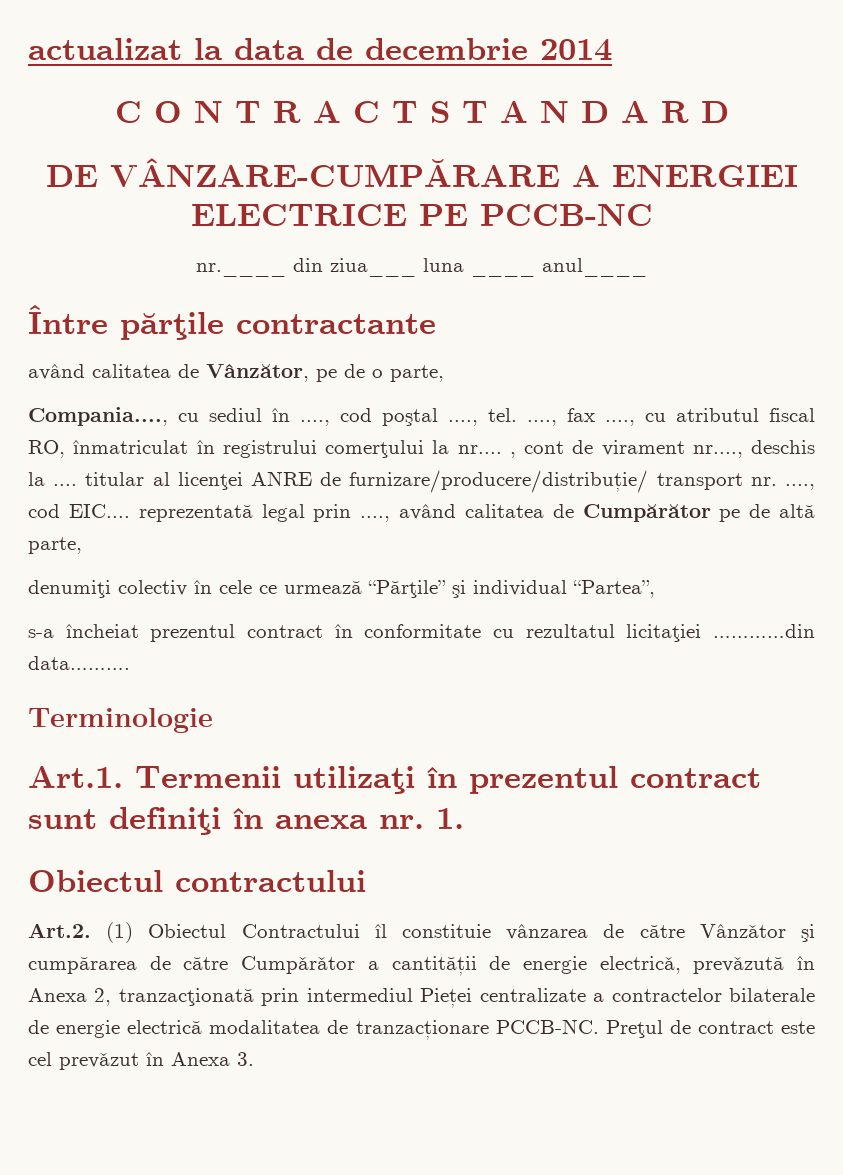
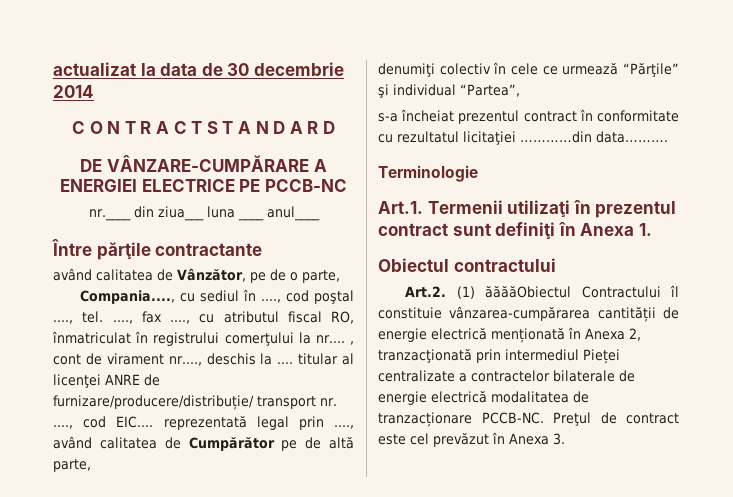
(353, 49) none -> [227,63,250,76] 30
[275,815,424,829] anexa nr. -> [580,223,635,236] Anexa
[148,924,227,938] Obiectul -> [485,286,572,298] ăăăăObiectul
[506,924,816,942] [28,956,379,974] vânzarea de către Vânzǎtor şi cumpărarea de către Cumpǎrǎtor a -> [449,306,591,321] vânzarea-cumpărarea
[599,956,785,974] electricǎ, prevǎzută -> [431,328,565,343] electrică menționată
[59,1053,139,1070] prevǎzut -> [433,433,489,447] prevăzut

